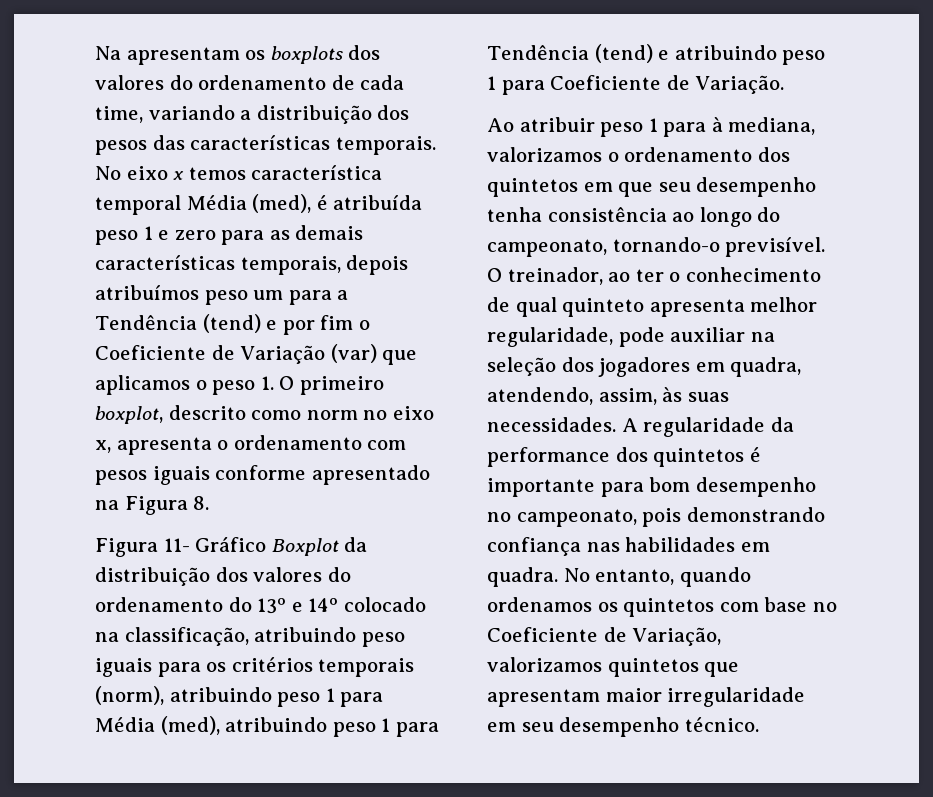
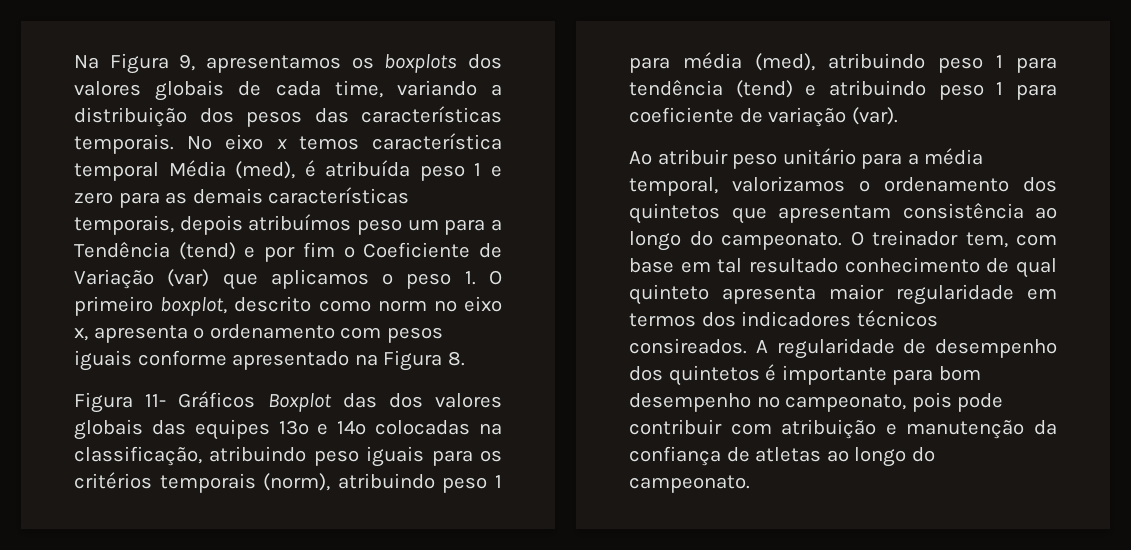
[126,47,240,65] apresentam -> [109,53,341,74] Figura 9, apresentamos
[169,75,327,90] do ordenamento -> [155,80,225,101] globais
[195,537,368,556] [95,567,351,586] [95,597,252,612] Gráfico Boxplot da distribuição dos valores do ordenamento do -> [178,391,503,412] [74,419,270,440] Gráficos Boxplot das dos valores globais das equipes
[343,597,426,612] colocado -> [375,420,471,435] colocadas
[95,717,155,732] Média -> [683,52,742,69] média
[487,45,589,60] Tendência -> [629,79,723,96] tendência
[550,75,785,94] Coeficiente de Variação. -> [629,107,898,127] coeficiente de variação (var).
[648,117,816,137] 1 para à mediana, -> [782,148,984,169] [629,177,718,196] unitário para a média temporal,
[583,177,817,197] [487,207,781,227] [487,237,826,257] [487,267,681,285] em que seu desempenho tenha consistência ao longo do campeonato, tornando-o previsível. O treinador, ao ter o -> [731,202,1057,224] [629,230,1057,251] [629,258,838,273] que apresentam consistência ao longo do campeonato. O treinador tem, com base em tal resultado
[750,297,818,312] [487,327,775,347] [487,357,802,377] [487,387,729,405] [487,417,794,437] [487,447,610,467] melhor regularidade, pode auxiliar na seleção dos jogadores em quadra, atendendo, assim, às suas necessidades. A regularidade da performance -> [829,284,1057,305] [629,310,938,327] [629,338,1057,359] maior regularidade em termos dos indicadores técnicos consireados. A regularidade de desempenho
[686,507,825,522] [487,537,770,556] [487,567,751,587] [487,597,837,617] [487,627,722,646] [487,657,740,677] [487,687,806,707] [487,717,759,737] demonstrando confiança nas habilidades em quadra. No entanto, quando ordenamos os quintetos com base no Coeficiente de Variação, valorizamos quintetos que apresentam maior irregularidade em seu desempenho técnico. -> [957,393,1004,412] [629,419,1057,439] [629,446,935,467] [629,475,750,493] pode contribuir com atribuição e manutenção da confiança de atletas ao longo do campeonato.

